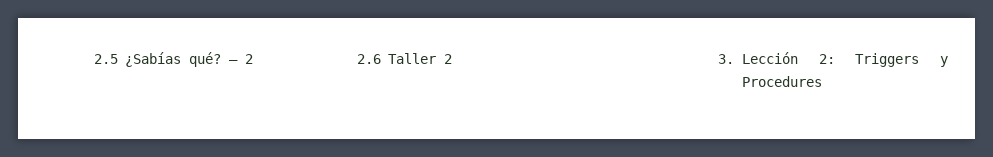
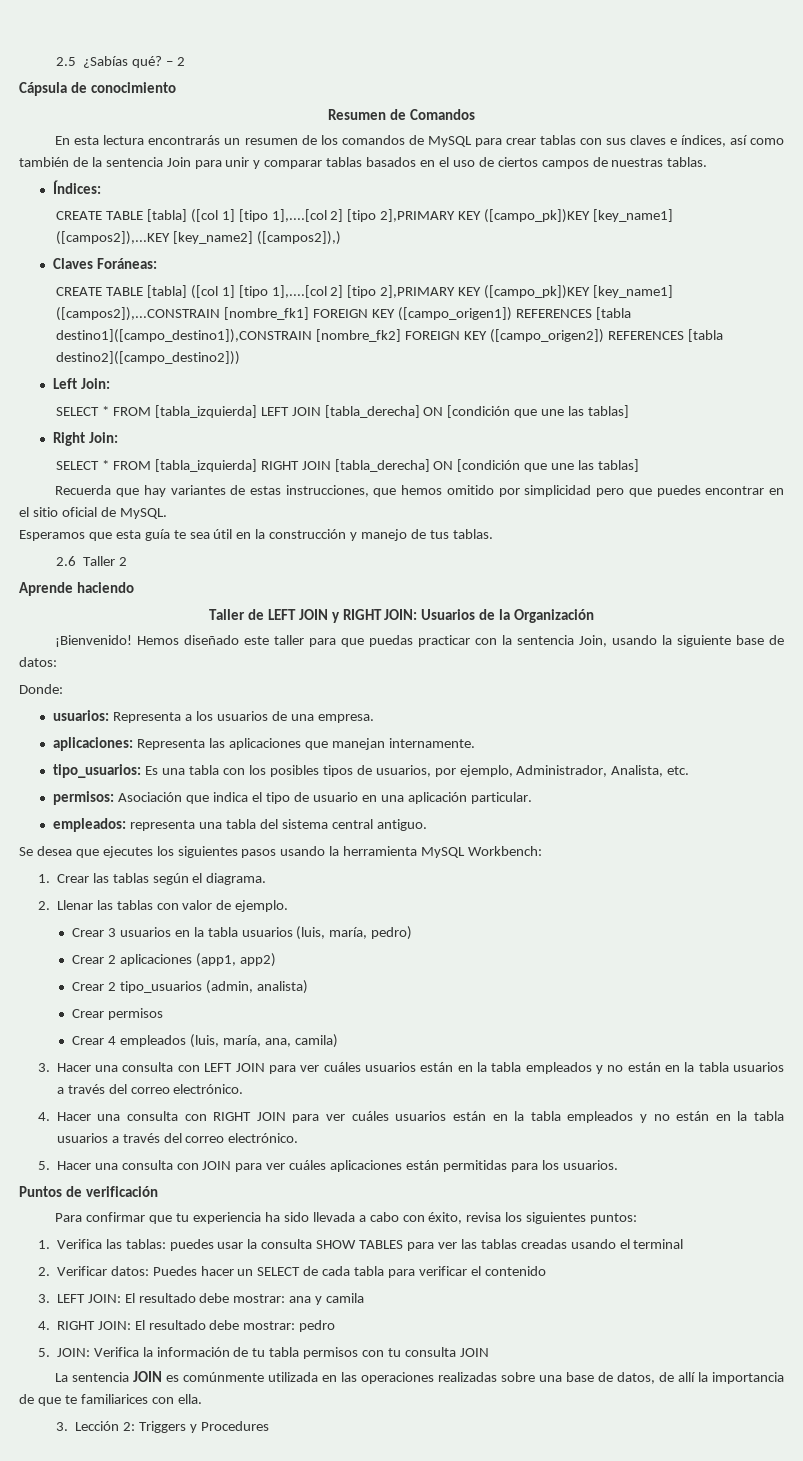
[357,53,452,64] 2.6 Taller 2 -> [19,82,176,96] [328,109,475,120] [55,135,784,147] [19,157,708,169] [53,180,102,194] [56,209,674,223] [56,231,341,245] [53,258,158,269] [56,285,674,299] [56,307,631,321] [56,329,723,343] [56,351,241,365] [53,378,111,389] [56,405,630,418] [53,432,119,446] [56,459,640,472] [55,485,785,497] [19,507,167,519] [19,529,493,541] [56,556,128,566] [19,582,134,596] [208,609,595,623] [55,635,784,647] [19,657,57,667] [19,684,63,694] [53,710,374,723] [53,737,475,751] [53,764,690,778] [53,791,532,805] [53,818,427,832] [19,846,543,858] [37,873,267,885] [37,900,289,912] [72,926,413,940] [72,953,276,967] [72,980,308,994] [72,1008,163,1020] [72,1034,338,1048] [37,1062,785,1074] [56,1084,244,1094] [37,1111,784,1123] [56,1133,299,1143] [37,1160,618,1172] [19,1186,158,1197] [55,1212,638,1224] [37,1239,684,1251] [37,1266,546,1278] [37,1293,365,1305] [37,1320,336,1332] [37,1347,489,1359] [55,1371,785,1384] [19,1394,202,1406] Cápsula de conocimiento // Resumen de Comandos // En esta lectura encontrarás un resumen de los comandos de MySQL para crear tablas con sus claves e índices, así como también de la sentencia Join para unir y comparar tablas basados en el uso de ciertos campos de nuestras tablas. // Índices: // CREATE TABLE [tabla] ([col 1] [tipo 1],....[col 2] [tipo 2],PRIMARY KEY ([campo_pk])KEY [key_name1] ([campos2]),...KEY [key_name2] ([campos2]),) // Claves Foráneas: // CREATE TABLE [tabla] ([col 1] [tipo 1],....[col 2] [tipo 2],PRIMARY KEY ([campo_pk])KEY [key_name1] ([campos2]),...CONSTRAIN [nombre_fk1] FOREIGN KEY ([campo_origen1]) REFERENCES [tabla destino1]([campo_destino1]),CONSTRAIN [nombre_fk2] FOREIGN KEY ([campo_origen2]) REFERENCES [tabla destino2]([campo_destino2])) // Left Join: // SELECT * FROM [tabla_izquierda] LEFT JOIN [tabla_derecha] ON [condición que une las tablas] // Right Join: // SELECT * FROM [tabla_izquierda] RIGHT JOIN [tabla_derecha] ON [condición que une las tablas] // Recuerda que hay variantes de estas instrucciones, que hemos omitido por simplicidad pero que puedes encontrar en el sitio oficial de MySQL. // Esperamos que esta guía te sea útil en la construcción y manejo de tus tablas. // 2.6 Taller 2 // Aprende haciendo // Taller de LEFT JOIN y RIGHT JOIN: Usuarios de la Organización // ¡Bienvenido! Hemos diseñado este taller para que puedas practicar con la sentencia Join, usando la siguiente base de datos: // Donde: // usuarios: Representa a los usuarios de una empresa. // aplicaciones: Representa las aplicaciones que manejan internamente. // tipo_usuarios: Es una tabla con los posibles tipos de usuarios, por ejemplo, Administrador, Analista, etc. // permisos: Asociación que indica el tipo de usuario en una aplicación particular. // empleados: representa una tabla del sistema central antiguo. // Se desea que ejecutes los siguientes pasos usando la herramienta MySQL Workbench: // 1. Crear las tablas según el diagrama. // 2. Llenar las tablas con valor de ejemplo. // Crear 3 usuarios en la tabla usuarios (luis, maría, pedro) // Crear 2 aplicaciones (app1, app2) // Crear 2 tipo_usuarios (admin, analista) // Crear permisos // Crear 4 empleados (luis, maría, ana, camila) // 3. Hacer una consulta con LEFT JOIN para ver cuáles usuarios están en la tabla empleados y no están en la tabla usuarios a través del correo electrónico. // 4. Hacer una consulta con RIGHT JOIN para ver cuáles usuarios están en la tabla empleados y no están en la tabla usuarios a través del correo electrónico. // 5. Hacer una consulta con JOIN para ver cuáles aplicaciones están permitidas para los usuarios. // Puntos de verificación // Para confirmar que tu experiencia ha sido llevada a cabo con éxito, revisa los siguientes puntos: // 1. Verifica las tablas: puedes usar la consulta SHOW TABLES para ver las tablas creadas usando el terminal // 2. Verificar datos: Puedes hacer un SELECT de cada tabla para verificar el contenido // 3. LEFT JOIN: El resultado debe mostrar: ana y camila // 4. RIGHT JOIN: El resultado debe mostrar: pedro // 5. JOIN: Verifica la información de tu tabla permisos con tu consulta JOIN // La sentencia JOIN es comúnmente utilizada en las operaciones realizadas sobre una base de datos, de allí la importancia de que te familiarices con ella.

